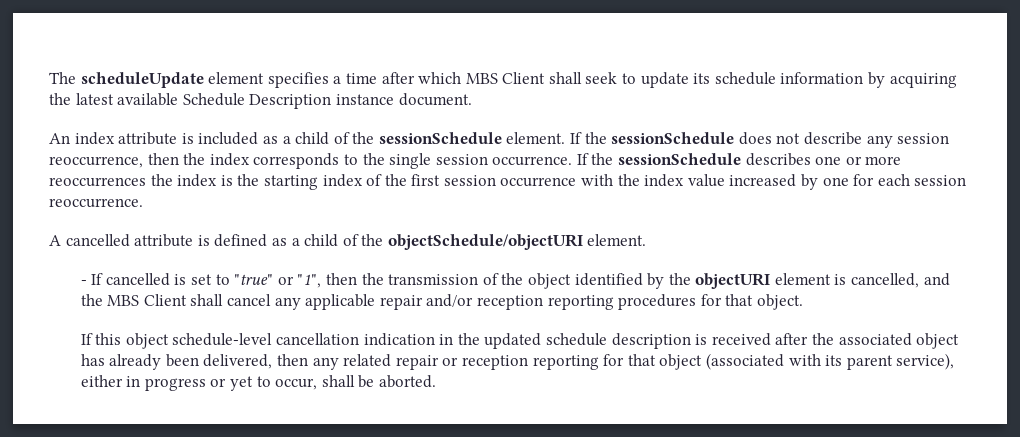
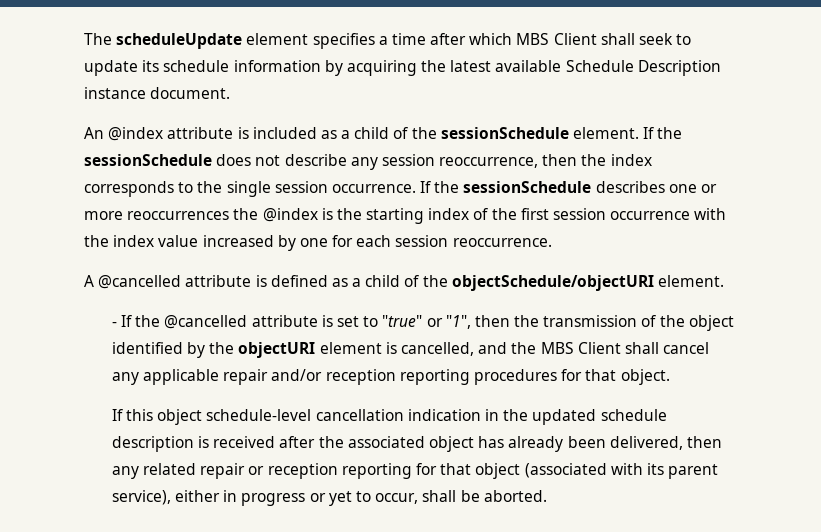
[74,132,115,145] index -> [108,127,164,141] @index
[177,174,218,187] index -> [262,208,318,222] @index
[65,234,130,247] cancelled -> [98,275,182,289] @cancelled
[105,273,170,286] cancelled -> [135,315,318,329] the @cancelled attribute

